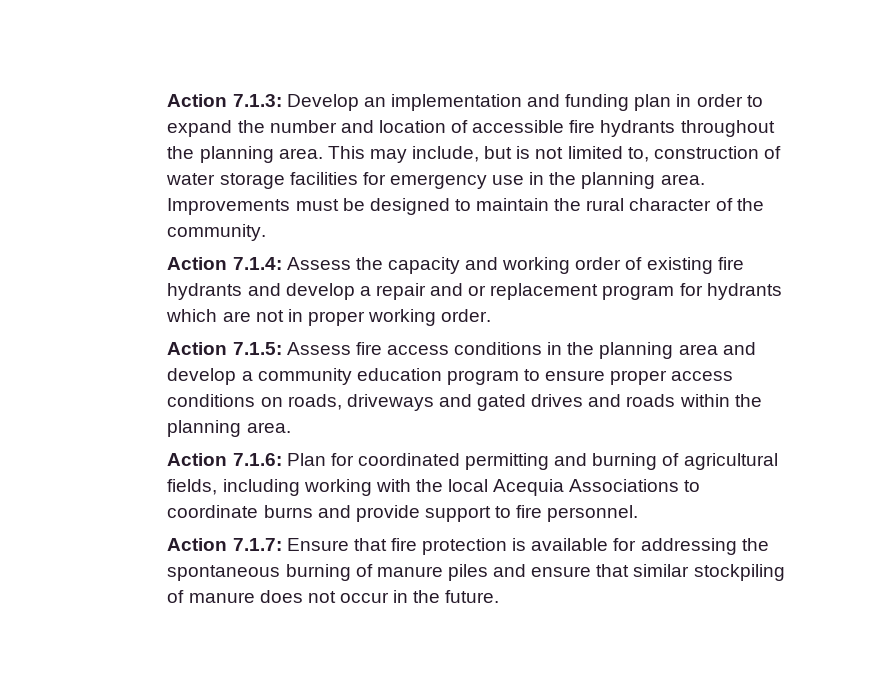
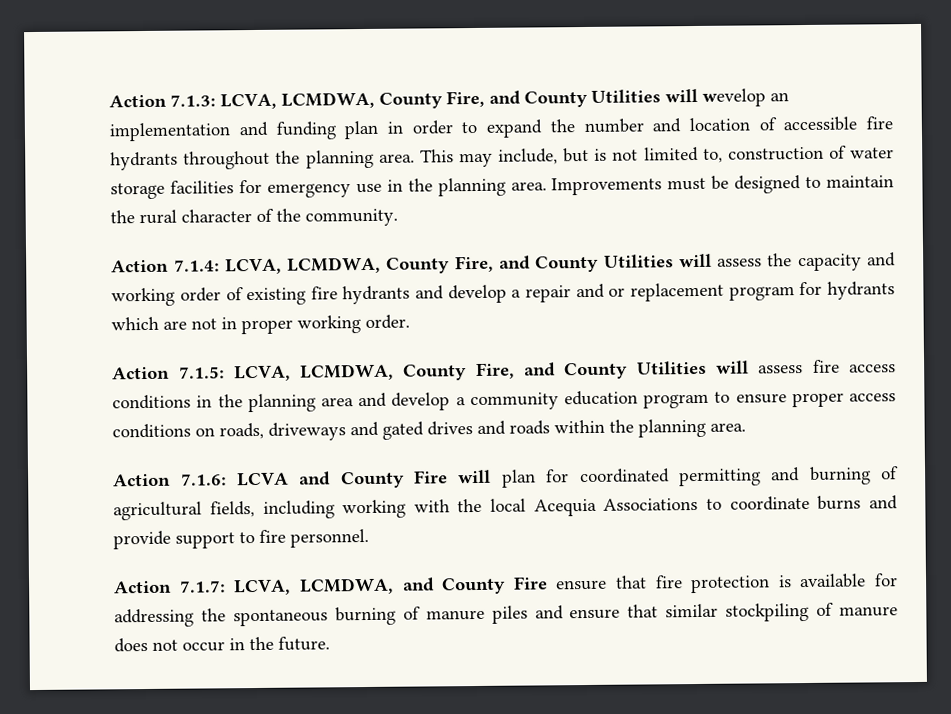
[286,94,359,111] Develop -> [220,88,767,110] LCVA, LCMDWA, County Fire, and County Utilities will wevelop
[286,257,351,270] Assess -> [224,253,763,275] LCVA, LCMDWA, County Fire, and County Utilities will assess
[286,342,351,355] Assess -> [233,360,804,382] LCVA, LCMDWA, County Fire, and County Utilities will assess
[286,453,326,466] Plan -> [236,469,536,489] LCVA and County Fire will plan
[286,538,349,551] Ensure -> [234,576,608,596] LCVA, LCMDWA, and County Fire ensure

